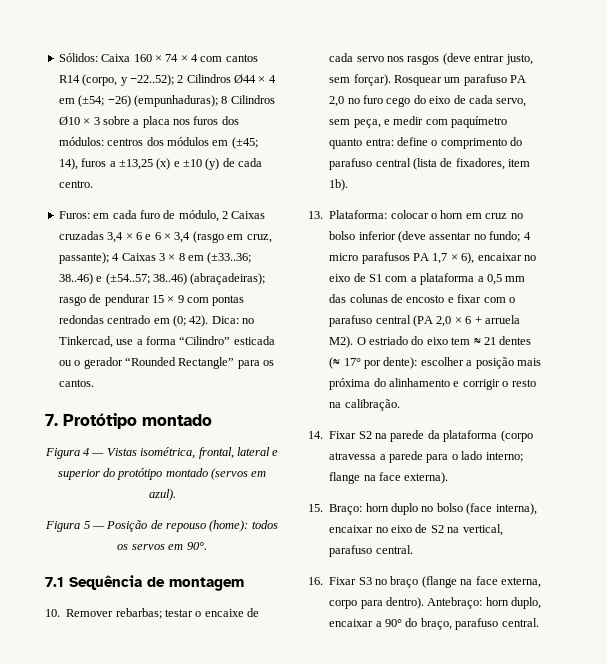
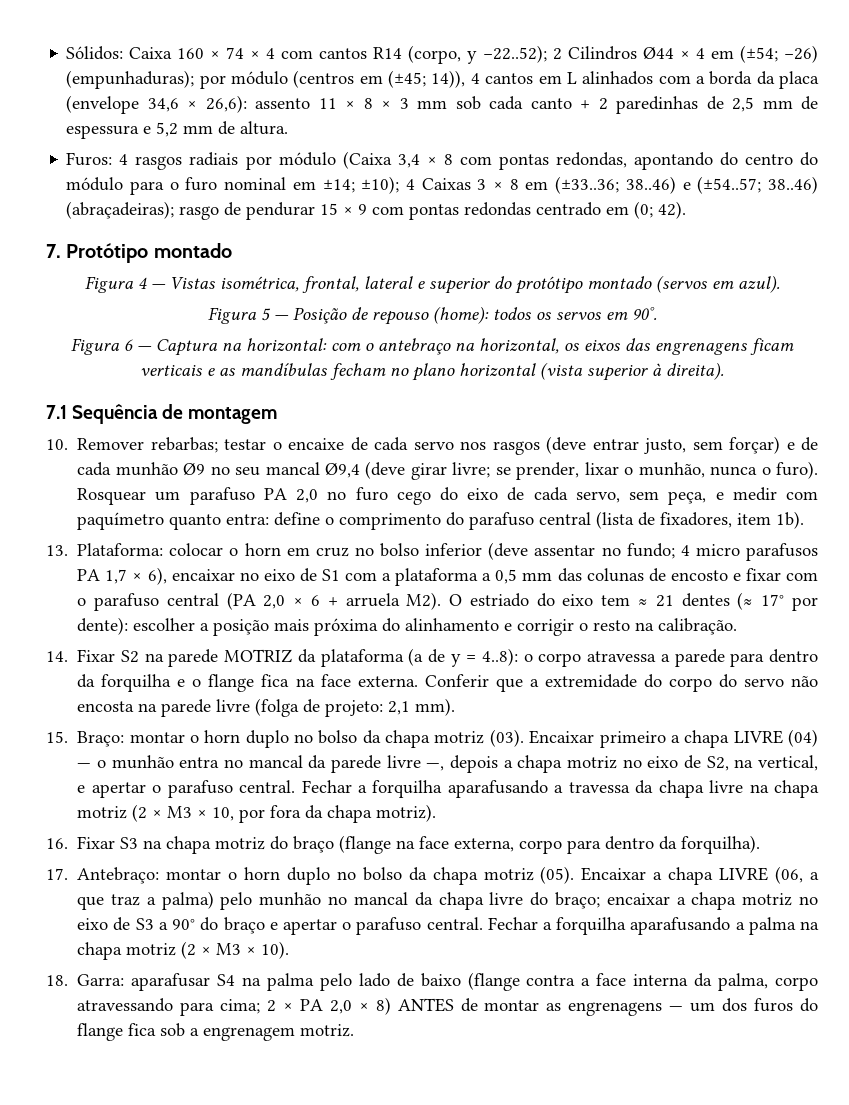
[221,95,275,104] [58,116,239,128] [58,137,258,149] [58,158,263,170] [58,180,93,188] [58,210,266,222] [58,231,272,243] [58,252,109,264] 8 Cilindros Ø10 × 3 sobre a placa nos furos dos módulos: centros dos módulos em (±45; 14), furos a ±13,25 (x) e ±10 (y) de cada centro. // Furos: em cada furo de módulo, 2 Caixas cruzadas 3,4 × 6 e 6 × 3,4 (rasgo em cruz, passante); -> [199,70,819,89] [66,95,818,114] [66,121,289,139] [66,151,818,170] [66,176,400,195] por módulo (centros em (±45; 14)), 4 cantos em L alinhados com a borda da placa (envelope 34,6 × 26,6): assento 11 × 8 × 3 mm sob cada canto + 2 paredinhas de 2,5 mm de espessura e 5,2 mm de altura. // Furos: 4 rasgos radiais por módulo (Caixa 3,4 × 8 com pontas redondas, apontando do centro do módulo para o furo nominal em ±14; ±10);
[211,316,254,324] [58,336,275,348] [58,357,274,369] [58,379,94,387] Dica: no Tinkercad, use a forma “Cilindro” esticada ou o gerador “Rounded Rectangle” para os cantos. -> (687, 210) none
(207, 546) none -> [71,338,794,356] [140,362,724,381] // Figura 6 — Captura na horizontal: com o antebraço na horizontal, os eixos das engrenagens ficam verticais e as mandíbulas fecham no plano horizontal (vista superior à direita).
[353,74,391,86] forçar). -> [729,436,818,454] [77,461,819,480] forçar) e de cada munhão Ø9 no seu mancal Ø9,4 (deve girar livre; se prender, lixar o munhão, nunca o furo).
(425, 436) none -> [224,649,293,663] MOTRIZ
[500,430,533,442] [329,451,523,463] [329,472,449,484] (corpo atravessa a parede para o lado interno; flange na face externa). -> [408,648,819,667] [77,674,818,692] [77,698,456,717] (a de y = 4..8): o corpo atravessa a parede para dentro da forquilha e o flange fica na face externa. Conferir que a extremidade do corpo do servo não encosta na parede livre (folga de projeto: 2,1 mm).
[365,503,537,515] [329,524,444,533] horn duplo no bolso (face interna), encaixar no eixo de S2 -> [129,729,818,748] [77,755,729,773] montar o horn duplo no bolso da chapa motriz (03). Encaixar primeiro a chapa LIVRE (04) — o munhão entra no mancal da parede livre —, depois a chapa motriz no eixo de S2,
[329,545,413,557] parafuso central. -> [77,780,820,798] [77,804,437,823] e apertar o parafuso central. Fechar a forquilha aparafusando a travessa da chapa livre na chapa motriz (2 × M3 × 10, por fora da chapa motriz).
[375,579,387,585] no -> [143,836,289,854] na chapa motriz do
[386,597,542,609] [329,618,539,630] dentro). Antebraço: horn duplo, encaixar a 90° do braço, parafuso central. -> [605,835,761,854] [46,866,819,885] [77,891,818,910] [77,917,819,935] [77,941,290,960] [46,972,818,991] [77,997,818,1016] [77,1023,355,1041] dentro da forquilha). // 17. Antebraço: montar o horn duplo no bolso da chapa motriz (05). Encaixar a chapa LIVRE (06, a que traz a palma) pelo munhão no mancal da chapa livre do braço; encaixar a chapa motriz no eixo de S3 a 90° do braço e apertar o parafuso central. Fechar a forquilha aparafusando a palma na chapa motriz (2 × M3 × 10). // 18. Garra: aparafusar S4 na palma pelo lado de baixo (flange contra a face interna da palma, corpo atravessando para cima; 2 × PA 2,0 × 8) ANTES de montar as engrenagens — um dos furos do flange fica sob a engrenagem motriz.

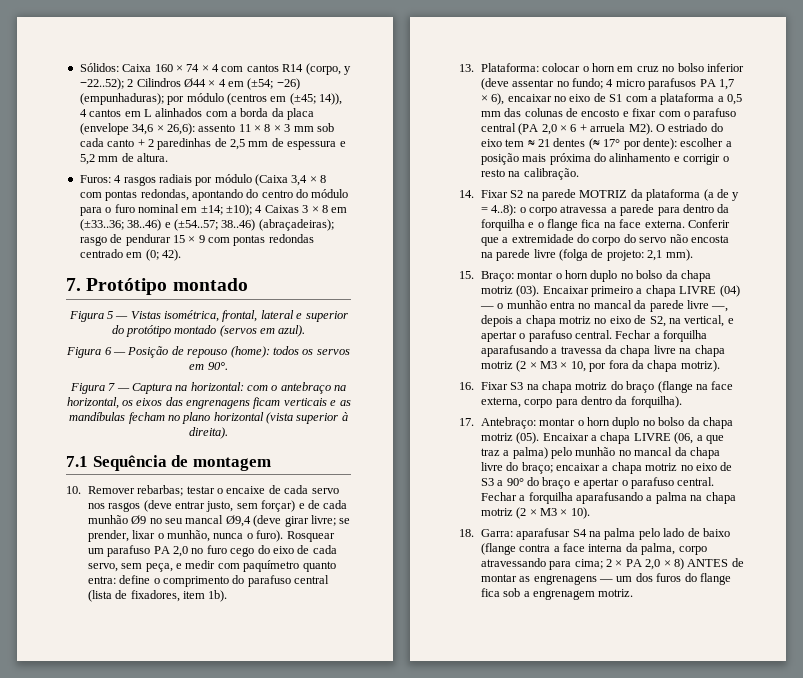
[137,277,147,289] 4 -> [106,311,113,319] 5
[260,308,271,321] 5 -> [104,347,112,355] 6
[124,339,133,351] 6 -> [108,383,116,391] 7

